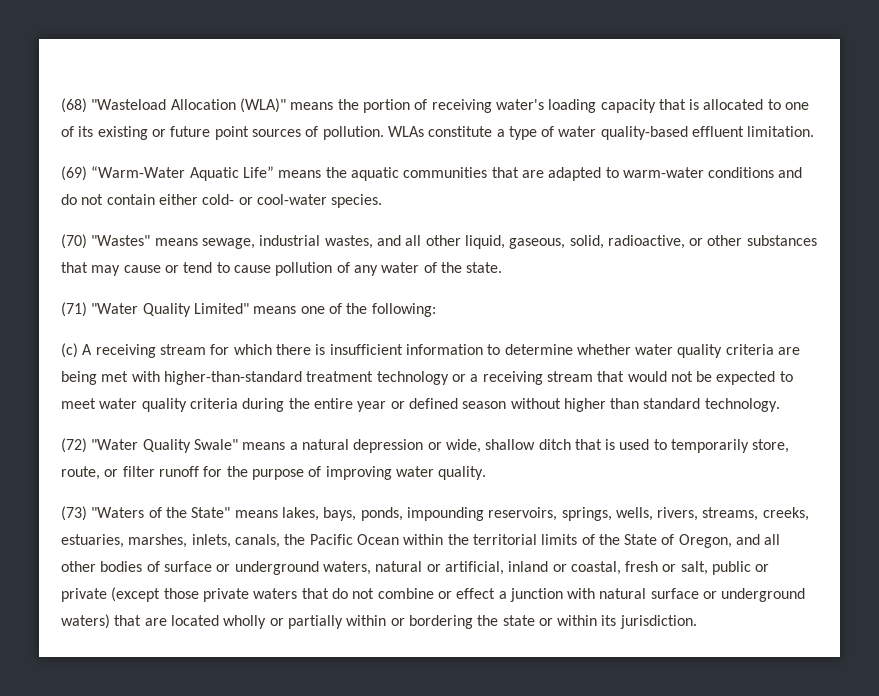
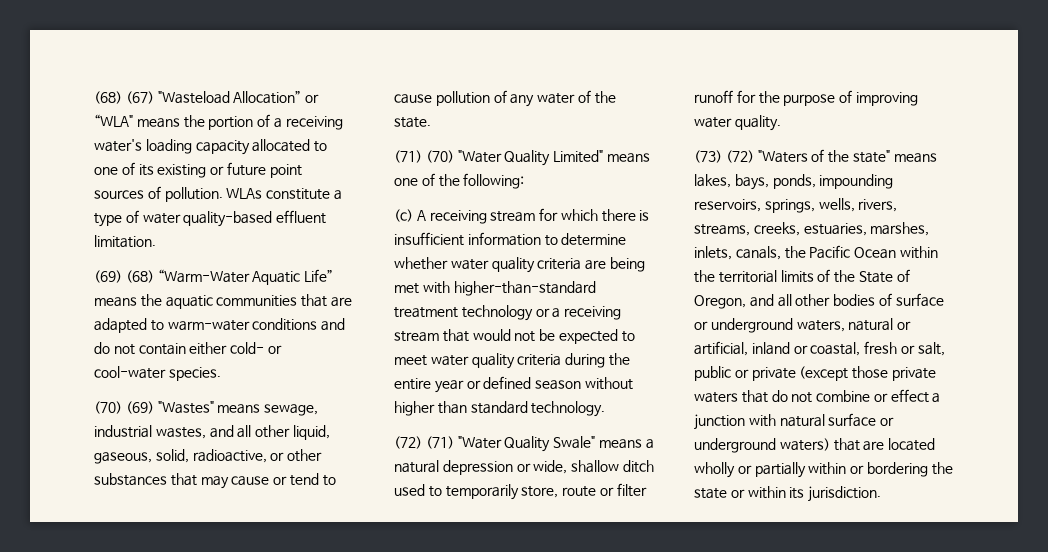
[61,98,286,113] (68) "Wasteload Allocation (WLA)" -> [94,90,320,104] [94,114,133,127] (68) (67) "Wasteload Allocation” or “WLA"
(428, 104) none -> [273,118,282,128] a
[658,99,700,110] that is -> (250, 147) none
(87, 173) none -> [125,270,154,283] (68)
(87, 241) none -> [125,401,154,414] (69)
(87, 309) none -> [425,150,454,163] (70)
(87, 445) none -> [425,436,454,449] (71)
[574,439,616,450] that is -> (654, 466) none
[61,466,100,480] route, -> [562,486,597,497] route
(87, 513) none -> [725,150,754,163] (72)
[191,507,231,518] State" -> [852,150,890,163] state"

